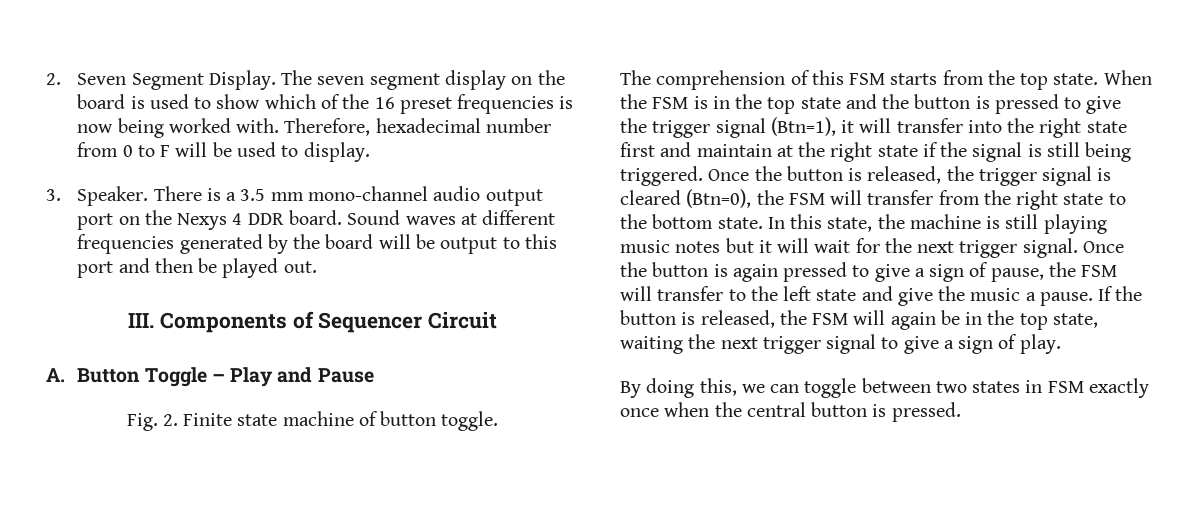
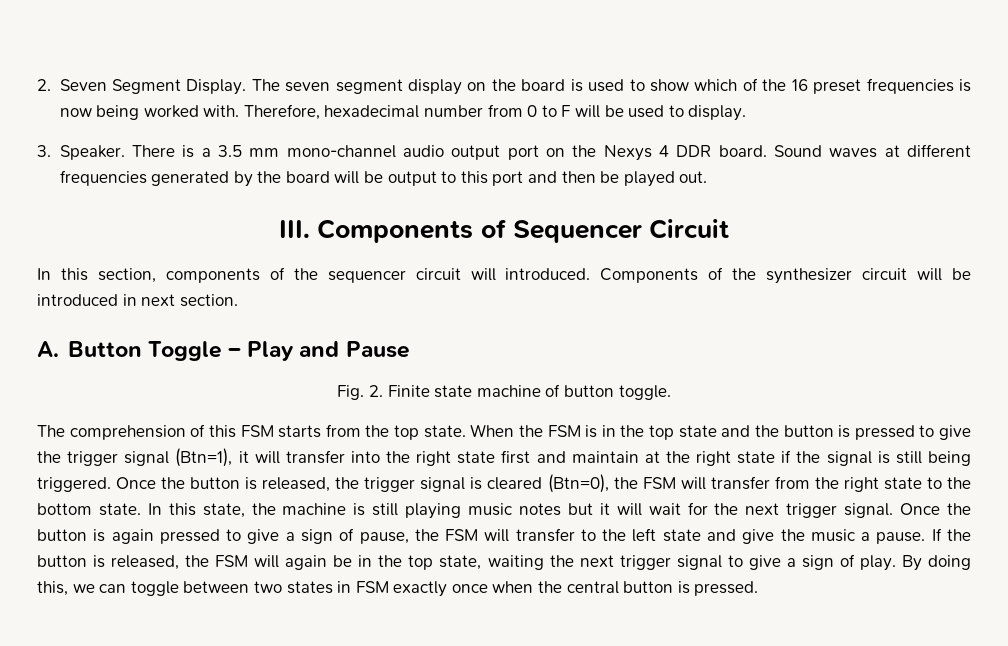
(497, 320) none -> [37,267,971,284] [37,294,238,307] // In this section, components of the sequencer circuit will introduced. Components of the synthesizer circuit will be introduced in next section.
(1061, 344) // -> (896, 563) none

